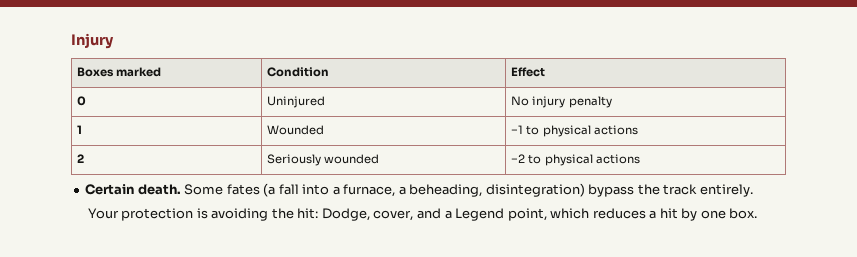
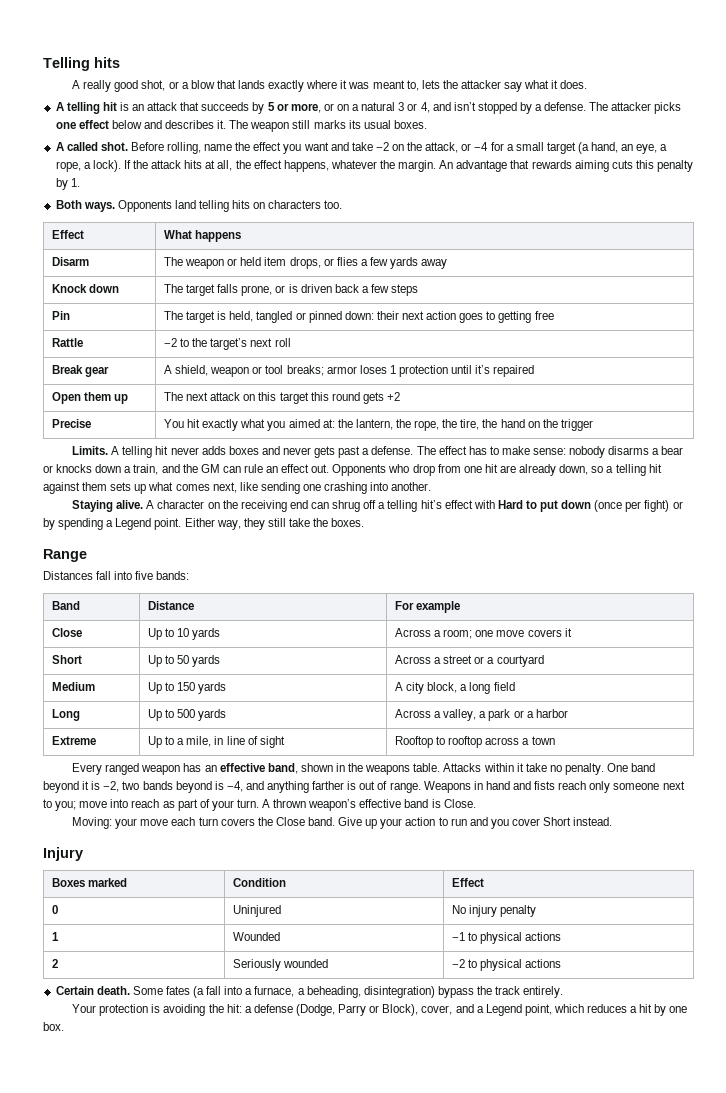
(71, 41) none -> [43,57,120,71] [72,80,588,92] [55,102,682,114] [55,120,427,132] [55,142,668,154] [55,160,693,172] [55,178,80,190] [55,200,343,212] [52,230,85,239] [164,230,242,242] [52,257,90,266] [164,257,448,269] [52,284,120,293] [164,284,419,296] [52,311,71,320] [164,311,554,323] [52,338,84,347] [164,338,291,350] [52,365,110,377] [164,365,535,377] [52,392,129,404] [164,392,400,404] [52,419,92,428] [164,419,593,431] [72,446,684,458] [43,464,662,476] [43,482,432,494] [72,500,683,512] [43,518,365,530] [43,549,87,562] [43,571,190,580] [52,601,81,610] [148,601,195,610] [395,601,461,613] [52,628,83,637] [148,628,221,640] [395,628,572,639] [52,655,83,664] [148,655,221,667] [395,655,544,667] [52,682,96,691] [148,682,227,694] [395,682,515,694] [52,709,81,721] [148,709,227,721] [395,709,568,721] [52,736,97,745] [148,736,285,748] [395,736,555,748] [72,763,656,775] [43,781,685,793] [43,799,476,811] [72,817,613,829] Telling hits // A really good shot, or a blow that lands exactly where it was meant to, lets the attacker say what it does. // A telling hit is an attack that succeeds by 5 or more, or on a natural 3 or 4, and isn’t stopped by a defense. The attacker picks one effect below and describes it. The weapon still marks its usual boxes. // A called shot. Before rolling, name the effect you want and take −2 on the attack, or −4 for a small target (a hand, an eye, a rope, a lock). If the attack hits at all, the effect happens, whatever the margin. An advantage that rewards aiming cuts this penalty by 1. // Both ways. Opponents land telling hits on characters too. // Effect | What happens // Disarm | The weapon or held item drops, or flies a few yards away // Knock down | The target falls prone, or is driven back a few steps // Pin | The target is held, tangled or pinned down: their next action goes to getting free // Rattle | −2 to the target’s next roll // Break gear | A shield, weapon or tool breaks; armor loses 1 protection until it’s repaired // Open them up | The next attack on this target this round gets +2 // Precise | You hit exactly what you aimed at: the lantern, the rope, the tire, the hand on the trigger // Limits. A telling hit never adds boxes and never gets past a defense. The effect has to make sense: nobody disarms a bear or knocks down a train, and the GM can rule an effect out. Opponents who drop from one hit are already down, so a telling hit against them sets up what comes next, like sending one crashing into another. // Staying alive. A character on the receiving end can shrug off a telling hit’s effect with Hard to put down (once per fight) or by spending a Legend point. Either way, they still take the boxes. // Range // Distances fall into five bands: // Band | Distance | For example // Close | Up to 10 yards | Across a room; one move covers it // Short | Up to 50 yards | Across a street or a courtyard // Medium | Up to 150 yards | A city block, a long field // Long | Up to 500 yards | Across a valley, a park or a harbor // Extreme | Up to a mile, in line of sight | Rooftop to rooftop across a town // Every ranged weapon has an effective band, shown in the weapons table. Attacks within it take no penalty. One band beyond it is −2, two bands beyond is −4, and anything farther is out of range. Weapons in hand and fists reach only someone next to you; move into reach as part of your turn. A thrown weapon’s effective band is Close. // Moving: your move each turn covers the Close band. Give up your action to run and you cover Short instead. //
[321,208,370,221] Dodge, -> [244,1004,419,1016] a defense (Dodge, Parry or Block),

